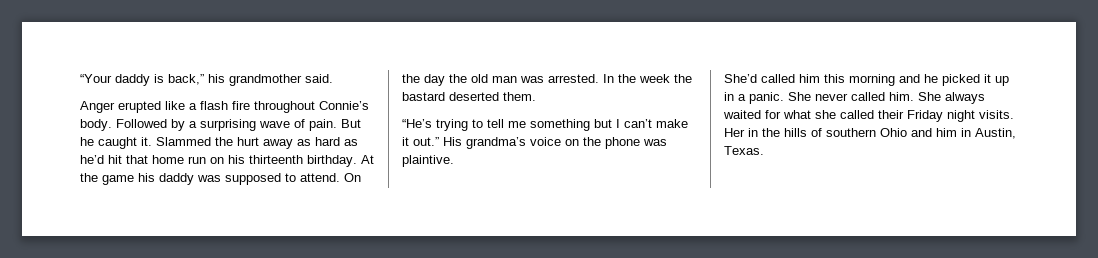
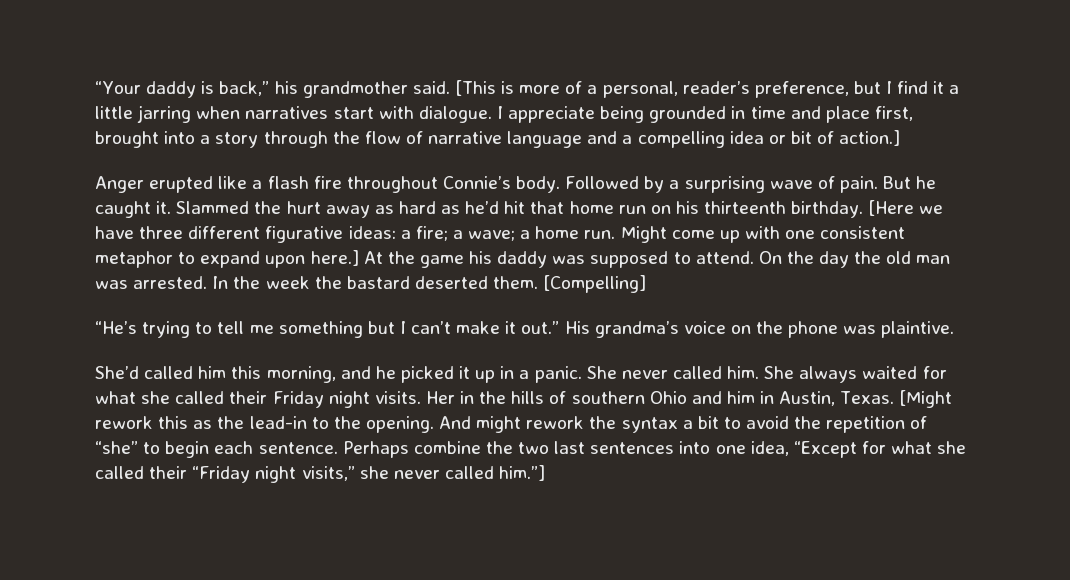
(333, 78) none -> [454,80,960,98] [95,105,913,123] [95,130,901,148] [This is more of a personal, reader’s preference, but I find it a little jarring when narratives start with dialogue. I appreciate being grounded in time and place first, brought into a story through the flow of narrative language and a compelling idea or bit of action.]
(357, 161) none -> [868,200,944,216] [95,226,906,243] [95,250,359,268] [Here we have three different figurative ideas: a fire; a wave; a home run. Might come up with one consistent metaphor to expand upon here.]
(536, 96) none -> [543,275,647,293] [Compelling]
[849,74,895,86] morning -> [266,366,336,383] morning,
(764, 150) none -> [899,390,953,408] [95,416,928,433] [95,441,967,458] [95,465,546,483] [Might rework this as the lead-in to the opening. And might rework the syntax a bit to avoid the repetition of “she” to begin each sentence. Perhaps combine the two last sentences into one idea, “Except for what she called their “Friday night visits,” she never called him.”]

